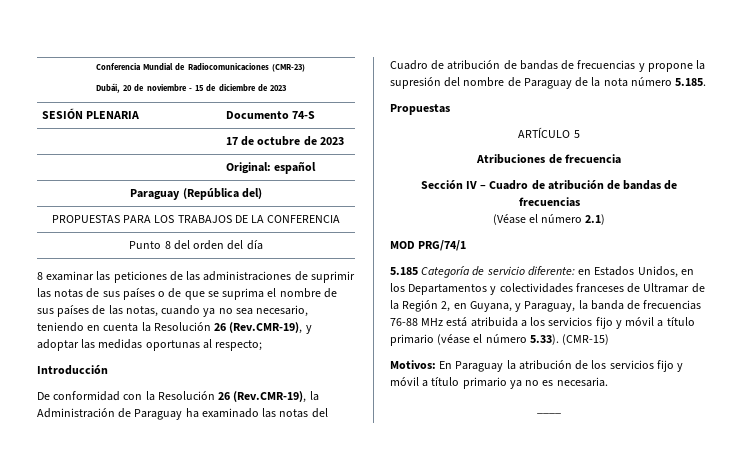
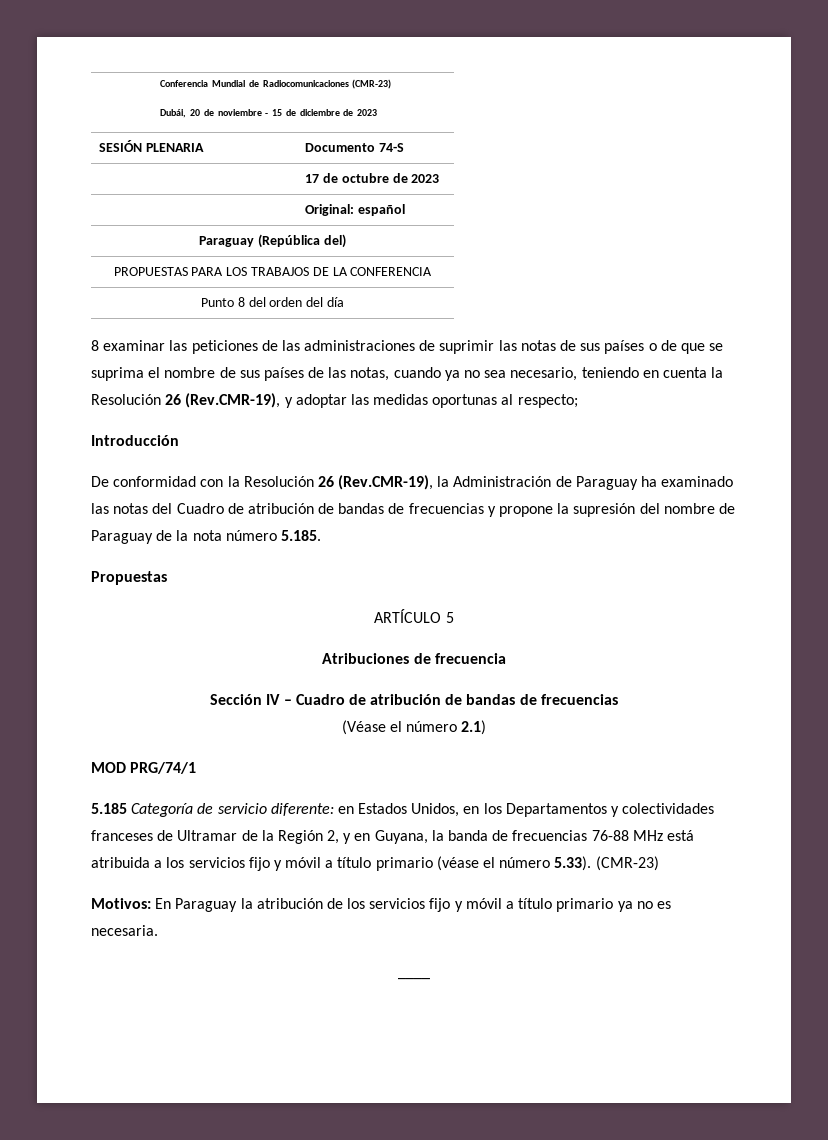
(451, 306) none -> [343,833,352,844] y
[515,301,576,312] y Paraguay, -> (428, 837) none
[562,334,610,345] (CMR-15) -> [595,856,659,871] (CMR-23)

